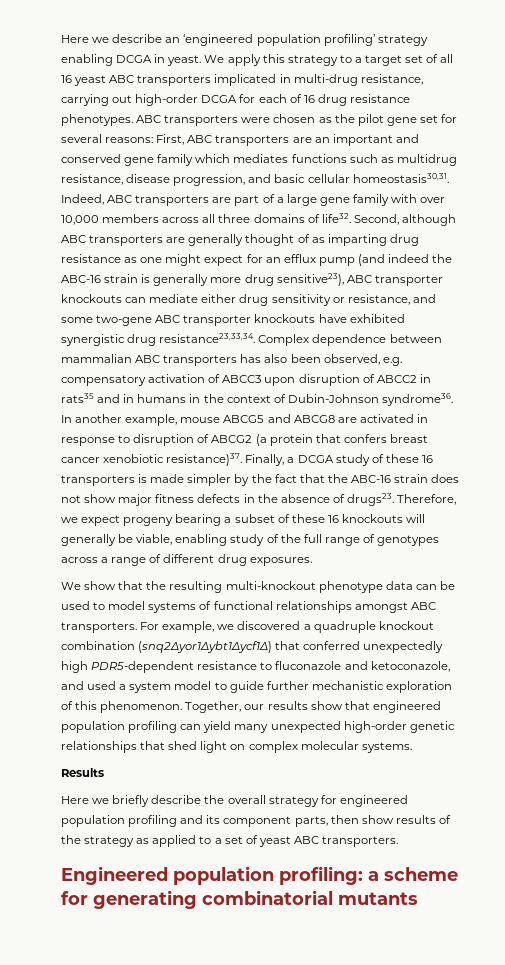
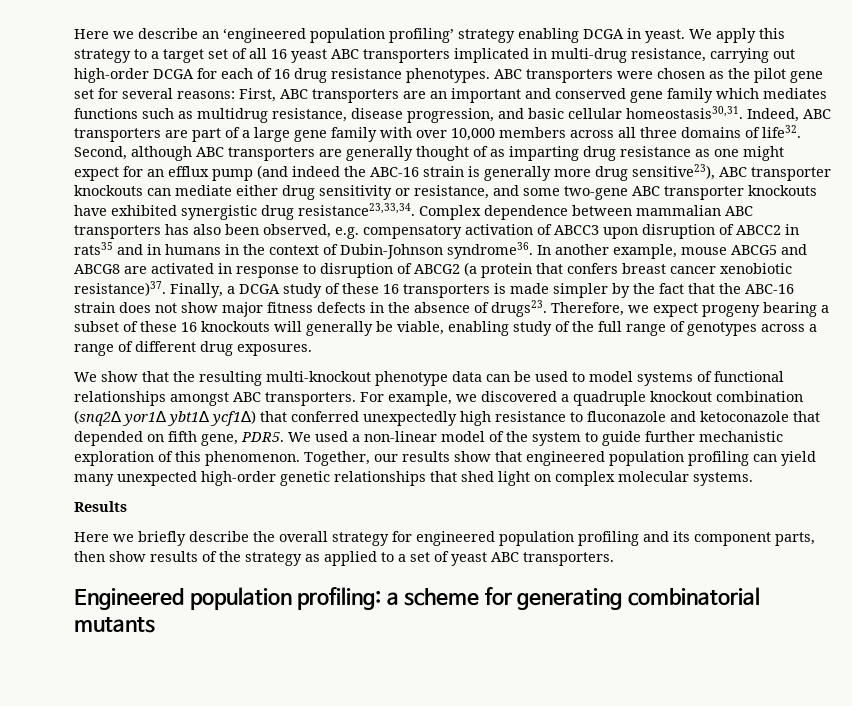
[138,641,273,653] (snq2∆yor1∆ybt1∆ycf1∆) -> [74,410,256,426] (snq2∆ yor1∆ ybt1∆ ycf1∆)
[91,661,195,673] PDR5-dependent -> (491, 418) none
[370,661,450,672] [61,681,212,693] ketoconazole, and used a system model -> [700,411,820,422] [74,431,581,446] ketoconazole that depended on fifth gene, PDR5. We used a non-linear model of the system

